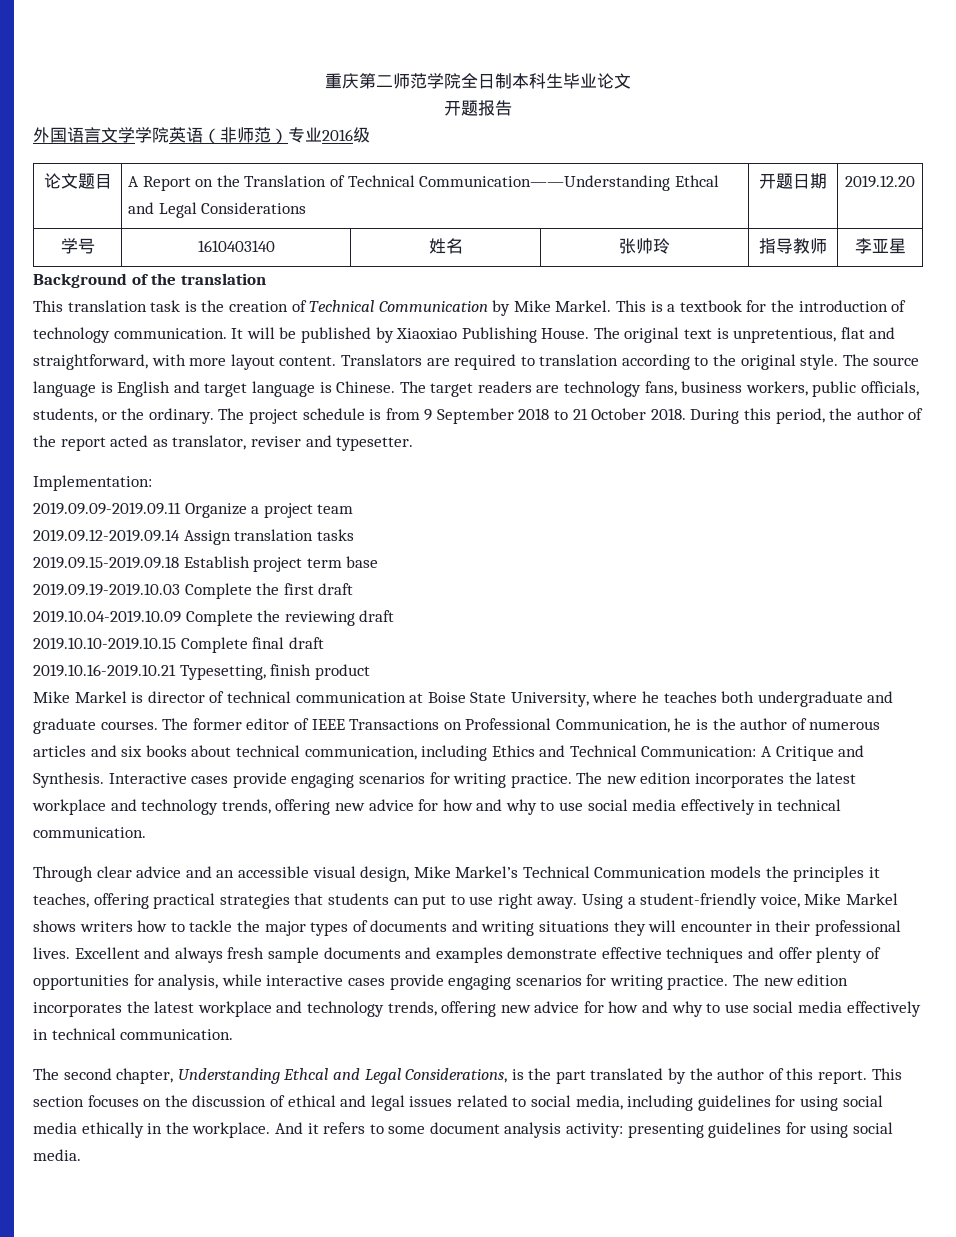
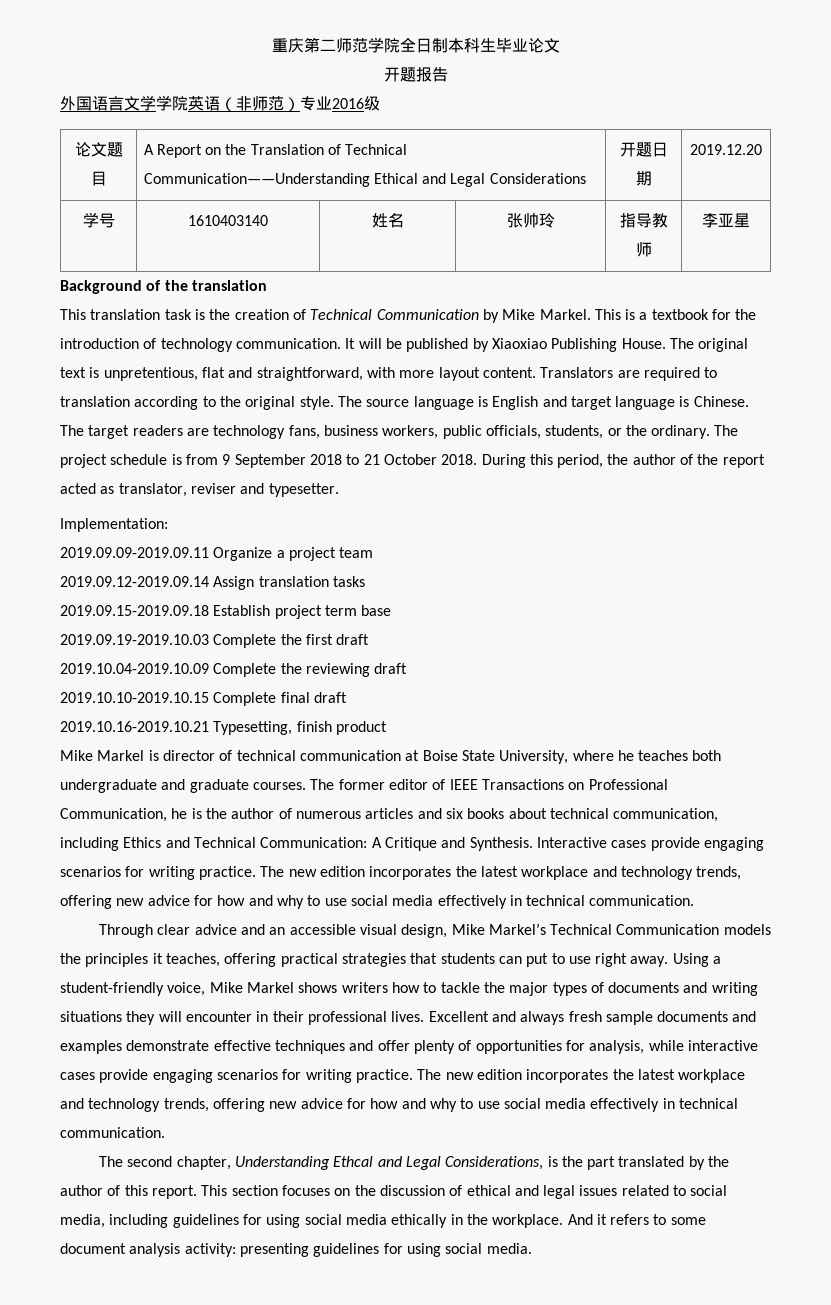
[674,175,719,187] Ethcal -> [373,173,418,184] Ethical

